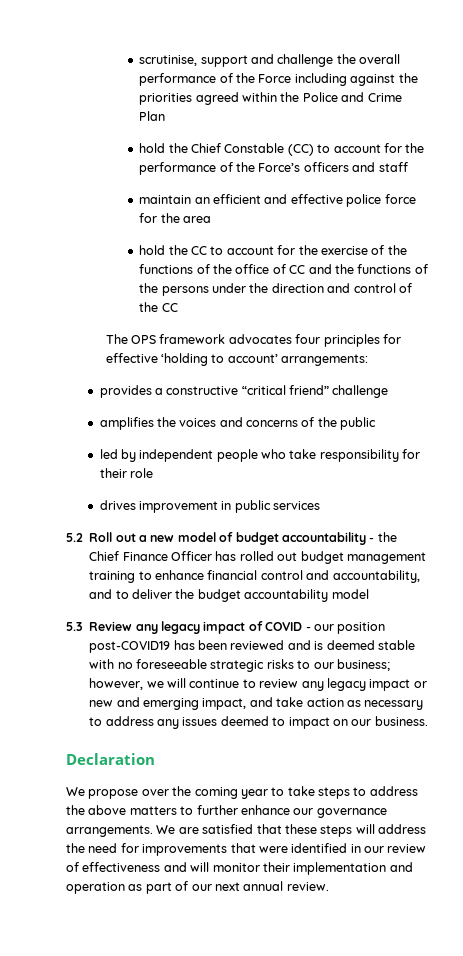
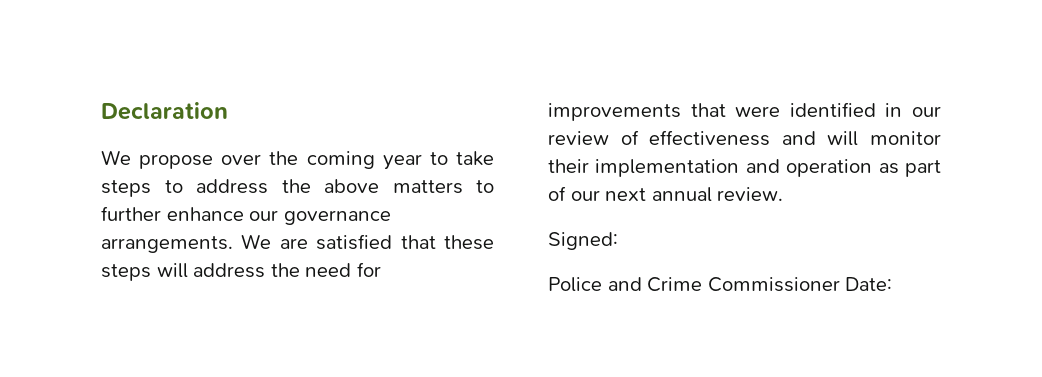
[139,54,401,67] [139,73,418,86] [139,92,402,105] [139,111,166,121] [139,143,425,156] [139,162,408,175] [139,194,416,207] [139,213,212,223] [139,245,407,255] [139,264,428,274] [139,283,412,296] [139,302,178,312] [105,334,401,347] [105,353,369,366] [99,385,389,398] [99,417,377,430] [99,449,421,462] [99,468,153,478] [99,500,321,513] [66,532,397,545] [89,551,426,564] [89,570,420,583] [89,589,369,602] [66,621,386,634] [89,640,415,653] [89,659,390,672] [89,678,427,691] [89,697,424,710] [89,716,428,729] scrutinise, support and challenge the overall performance of the Force including against the priorities agreed within the Police and Crime Plan // hold the Chief Constable (CC) to account for the performance of the Force’s officers and staff // maintain an efficient and effective police force for the area // hold the CC to account for the exercise of the functions of the office of CC and the functions of the persons under the direction and control of the CC // The OPS framework advocates four principles for effective ‘holding to account’ arrangements: // provides a constructive “critical friend” challenge // amplifies the voices and concerns of the public // led by independent people who take responsibility for their role // drives improvement in public services // 5.2 Roll out a new model of budget accountability - the Chief Finance Officer has rolled out budget management training to enhance financial control and accountability, and to deliver the budget accountability model // 5.3 Review any legacy impact of COVID - our position post-COVID19 has been reviewed and is deemed stable with no foreseeable strategic risks to our business; however, we will continue to review any legacy impact or new and emerging impact, and take action as necessary to address any issues deemed to impact on our business. // -> (101, 111) none
(329, 886) none -> [548,232,618,250] [548,277,893,292] // Signed: // Police and Crime Commissioner Date:

